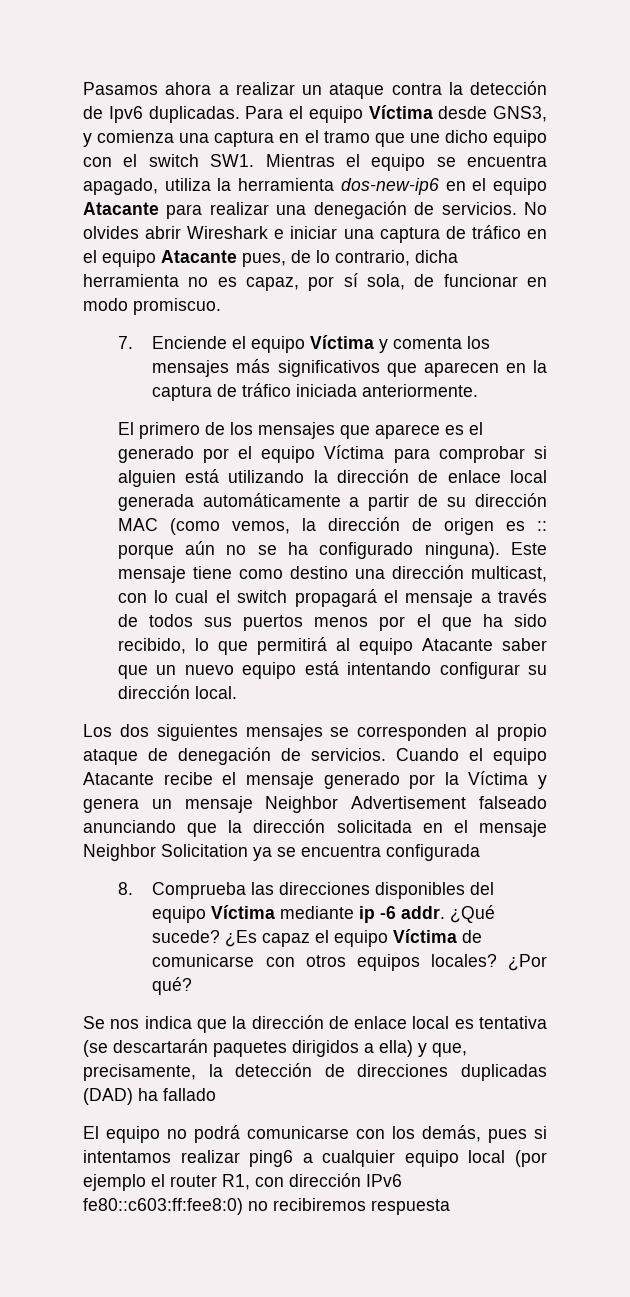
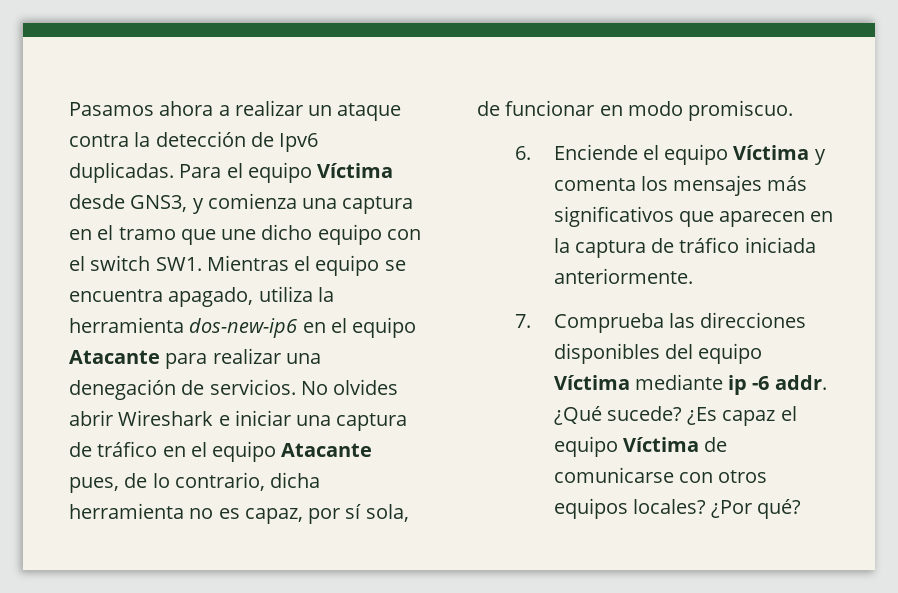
[117,336,133,349] 7. -> [515,146,532,160] 6.
[117,422,483,439] [117,445,547,463] [117,469,547,487] [117,493,547,511] [117,517,547,535] [117,541,547,559] [117,565,547,583] [117,589,547,607] [117,614,547,631] [117,637,547,655] [117,661,547,679] [117,685,237,699] [83,724,547,741] [83,747,547,765] [83,771,547,789] [83,796,547,813] [83,819,547,837] [83,844,480,861] [117,882,133,895] El primero de los mensajes que aparece es el generado por el equipo Víctima para comprobar si alguien está utilizando la dirección de enlace local generada automáticamente a partir de su dirección MAC (como vemos, la dirección de origen es :: porque aún no se ha configurado ninguna). Este mensaje tiene como destino una dirección multicast, con lo cual el switch propagará el mensaje a través de todos sus puertos menos por el que ha sido recibido, lo que permitirá al equipo Atacante saber que un nuevo equipo está intentando configurar su dirección local. // Los dos siguientes mensajes se corresponden al propio ataque de denegación de servicios. Cuando el equipo Atacante recibe el mensaje generado por la Víctima y genera un mensaje Neighbor Advertisement falseado anunciando que la dirección solicitada en el mensaje Neighbor Solicitation ya se encuentra configurada // 8. -> [515,314,532,328] 7.
[83,1015,547,1033] [83,1039,467,1057] [83,1063,547,1081] [83,1088,216,1105] [83,1125,547,1143] [83,1150,547,1167] [83,1173,402,1191] [83,1198,450,1215] // Se nos indica que la dirección de enlace local es tentativa (se descartarán paquetes dirigidos a ella) y que, precisamente, la detección de direcciones duplicadas (DAD) ha fallado // El equipo no podrá comunicarse con los demás, pues si intentamos realizar ping6 a cualquier equipo local (por ejemplo el router R1, con dirección IPv6 fe80::c603:ff:fee8:0) no recibiremos respuesta -> (802, 509) none

